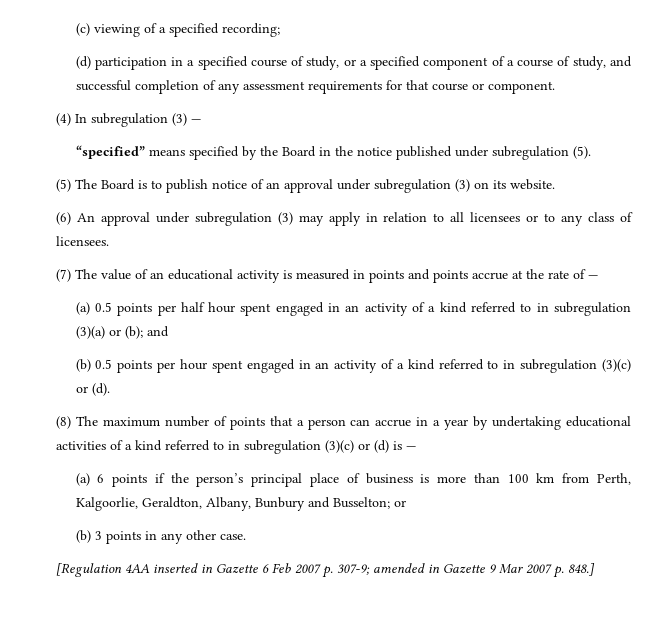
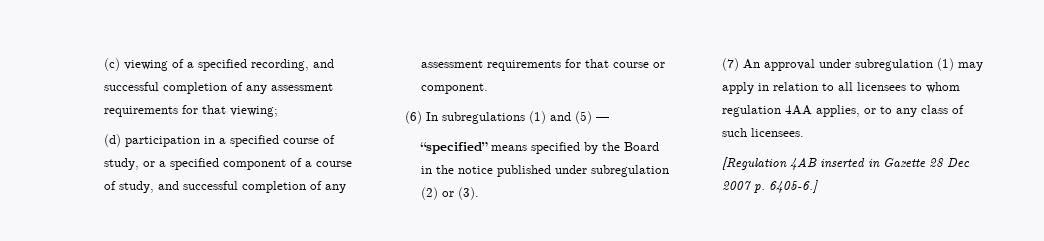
[221,23,280,37] recording; -> [250,59,334,71] [103,82,333,94] [103,105,278,117] recording, and successful completion of any assessment requirements for that viewing;
[56,113,188,127] (4) In subregulation (3) -> [405,111,593,124] (6) In subregulations (1) and (5)
[572,146,591,159] [56,179,556,193] [56,212,72,225] (5). // (5) The Board is to publish notice of an approval under subregulation (3) on its website. // (6) -> [420,187,479,200] [722,58,740,71] (2) or (3). // (7)
[277,212,293,225] (3) -> [937,58,955,71] (1)
(521, 217) none -> [910,82,961,93] [722,105,861,117] to whom regulation 4AA applies,
(633, 217) none -> [722,128,748,137] such
[56,269,599,283] [75,302,631,316] [75,326,169,339] [75,359,631,373] [75,383,110,396] [56,416,631,430] [56,440,417,454] [75,473,632,487] [75,497,406,511] [75,530,246,544] // (7) The value of an educational activity is measured in points and points accrue at the rate of — // (a) 0.5 points per half hour spent engaged in an activity of a kind referred to in subregulation (3)(a) or (b); and // (b) 0.5 points per hour spent engaged in an activity of a kind referred to in subregulation (3)(c) or (d). // (8) The maximum number of points that a person can accrue in a year by undertaking educational activities of a kind referred to in subregulation (3)(c) or (d) is — // (a) 6 points if the person’s principal place of business is more than 100 km from Perth, Kalgoorlie, Geraldton, Albany, Bunbury and Busselton; or // (b) 3 points in any other case. -> (805, 132) none
[125,564,151,573] 4AA -> [790,157,818,170] 4AB
[262,563,596,578] 6 Feb 2007 p. 307-9; amended in Gazette 9 Mar 2007 p. 848.] -> [929,158,971,167] [722,180,819,193] 28 Dec 2007 p. 6405-6.]

